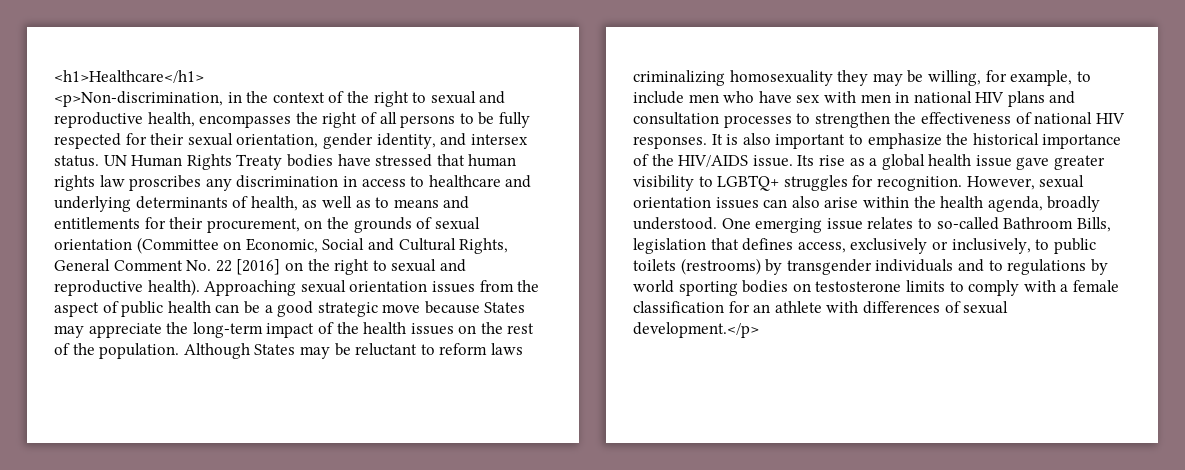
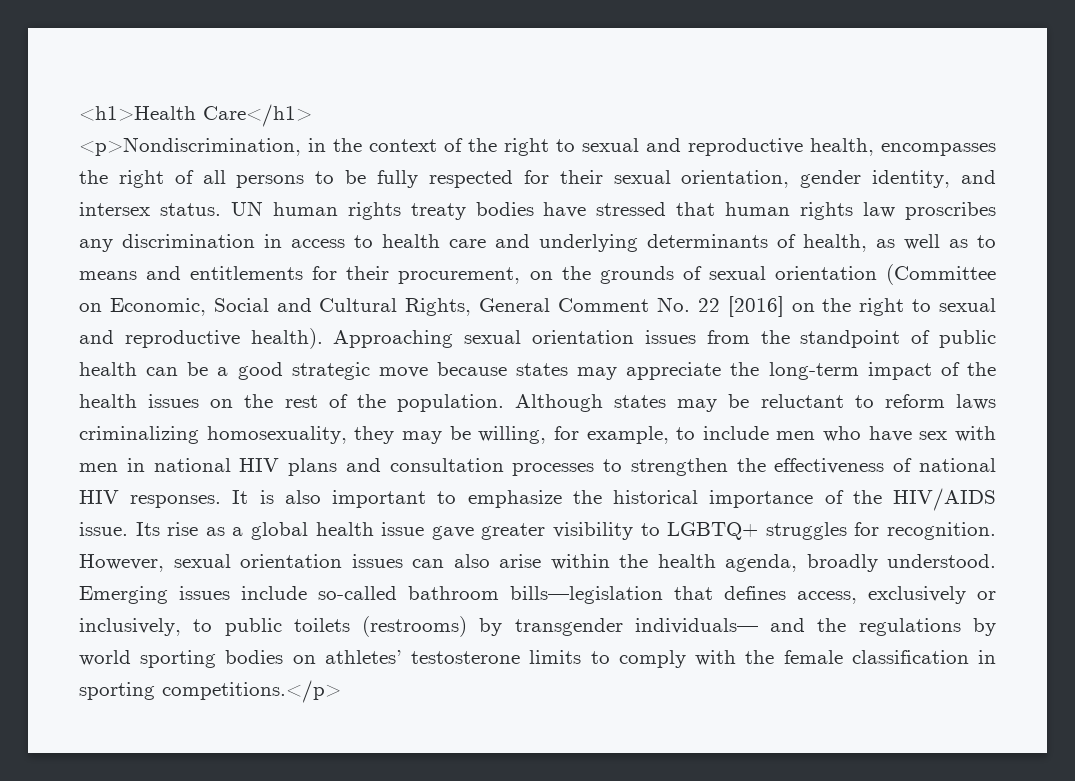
[54,70,204,83] [54,91,223,107] <h1>Healthcare</h1> // <p>Non-discrimination, -> [79,104,312,127] [79,137,301,156] <h1>Health Care</h1> // <p>Nondiscrimination,
[131,154,283,170] Human Rights Treaty -> [272,202,466,220] human rights treaty
[428,175,501,187] healthcare -> [382,234,486,248] health care
[54,302,99,317] aspect -> [800,330,901,348] standpoint
[484,302,526,313] States -> [516,363,569,376] states
[254,344,296,355] States -> [614,395,667,408] states
[729,70,833,86] homosexuality -> [206,426,347,444] homosexuality,
[721,217,1111,233] [633,238,706,254] One emerging issue relates to so-called Bathroom Bills, legislation -> [79,586,663,604] Emerging issues include so-called bathroom bills—legislation
[875,259,1003,272] individuals and to -> [634,618,847,634] individuals— and the
(811, 287) none -> [324,650,402,664] athletes’
[1060,284,1069,292] a -> [745,650,775,664] the
[728,301,1009,314] [633,322,759,338] for an athlete with differences of sexual development.</p> -> [978,650,997,664] [79,680,341,703] in sporting competitions.</p>

